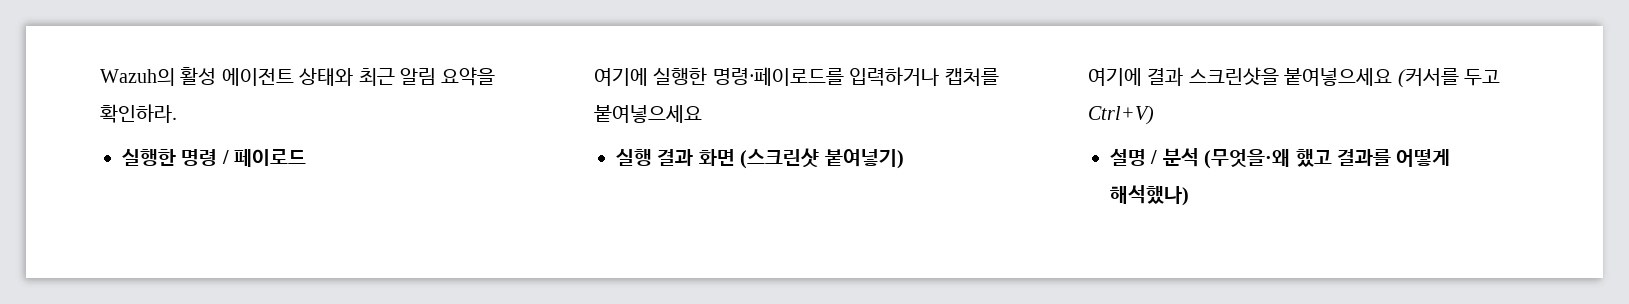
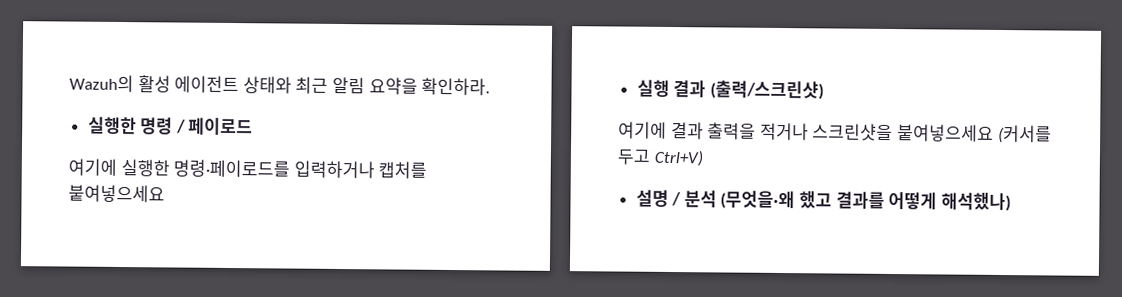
[698,148,904,169] 화면 (스크린샷 붙여넣기) -> [709,80,824,100] (출력/스크린샷)
(1184, 76) none -> [707,122,809,141] 출력을 적거나

